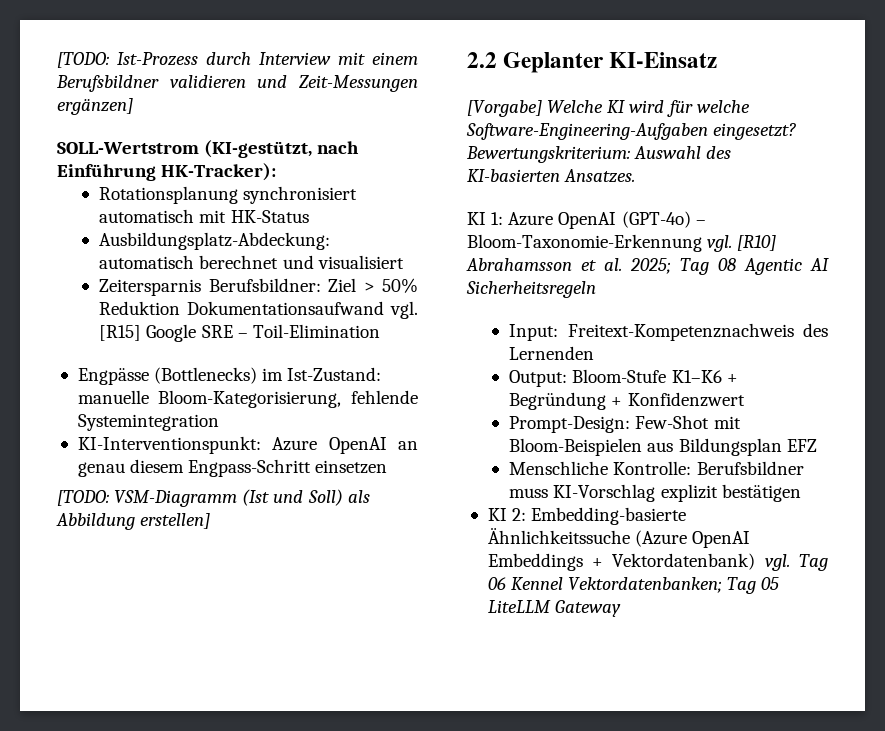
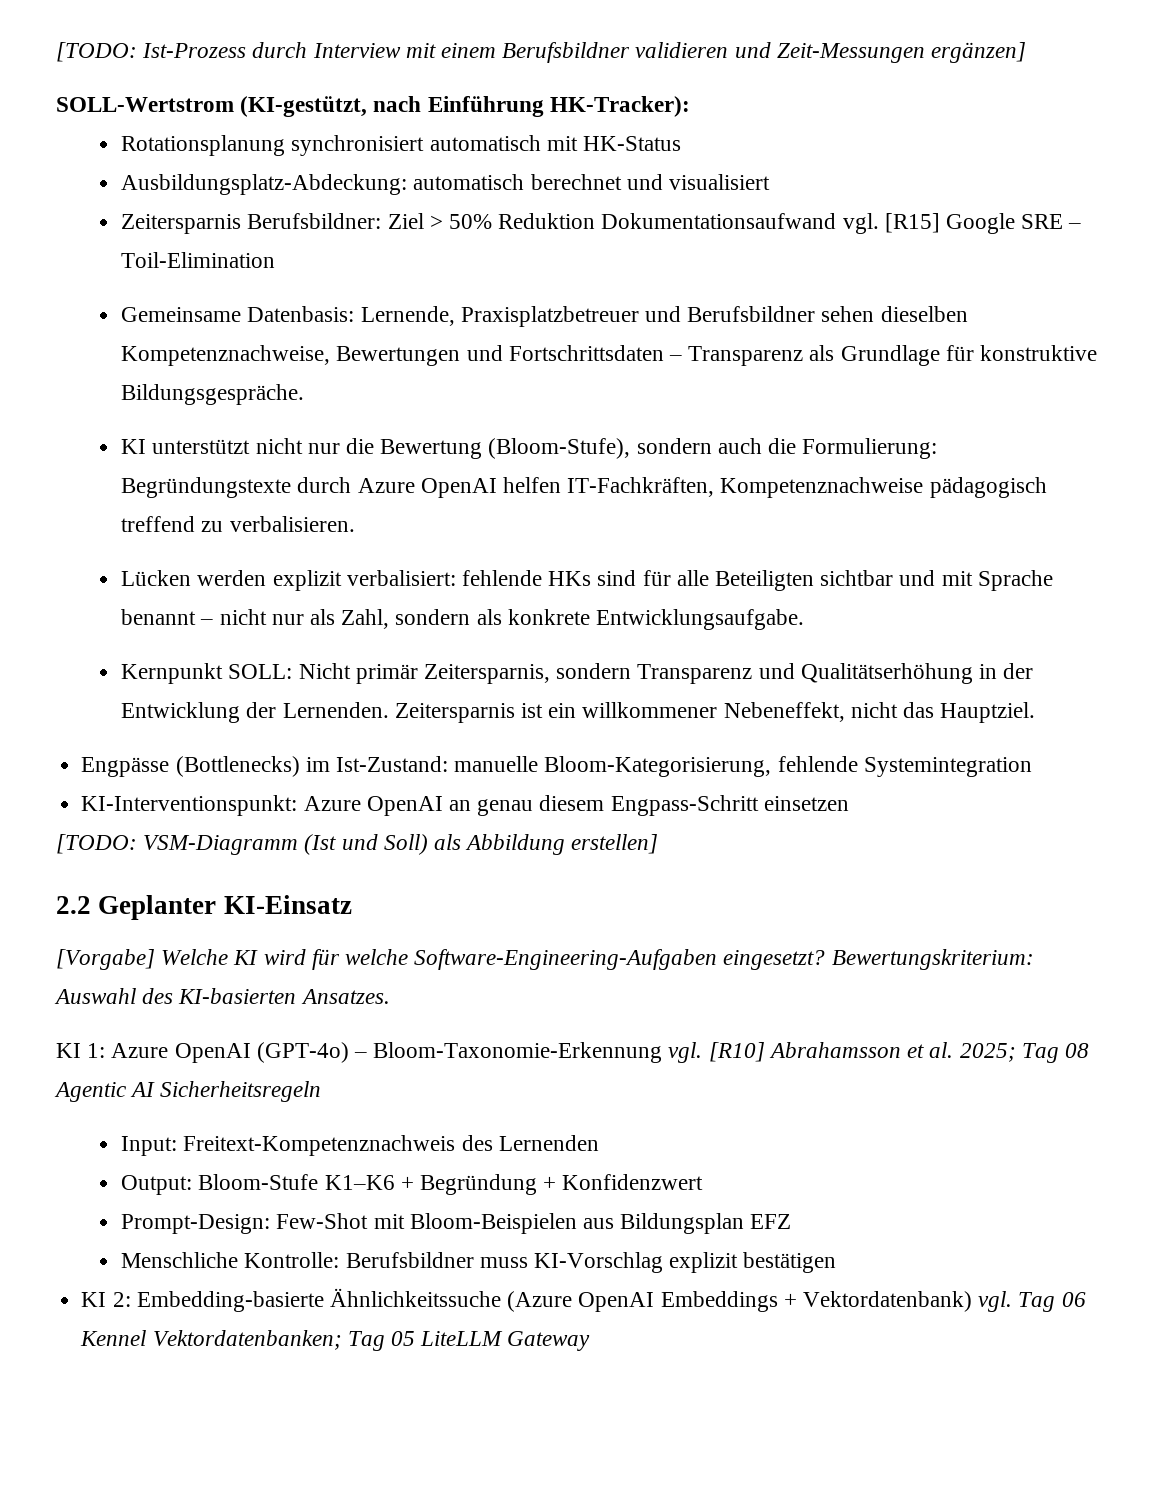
(380, 331) none -> [121,306,968,327] [121,345,1097,366] [121,384,305,405] [121,438,938,459] [121,477,1047,498] [121,516,355,532] [121,570,1053,591] [121,609,804,630] [121,663,1034,684] [121,702,1036,723] // Gemeinsame Datenbasis: Lernende, Praxisplatzbetreuer und Berufsbildner sehen dieselben Kompetenznachweise, Bewertungen und Fortschrittsdaten – Transparenz als Grundlage für konstruktive Bildungsgespräche. // KI unterstützt nicht nur die Bewertung (Bloom-Stufe), sondern auch die Formulierung: Begründungstexte durch Azure OpenAI helfen IT-Fachkräften, Kompetenznachweise pädagogisch treffend zu verbalisieren. // Lücken werden explizit verbalisiert: fehlende HKs sind für alle Beteiligten sichtbar und mit Sprache benannt – nicht nur als Zahl, sondern als konkrete Entwicklungsaufgabe. // Kernpunkt SOLL: Nicht primär Zeitersparnis, sondern Transparenz und Qualitätserhöhung in der Entwicklung der Lernenden. Zeitersparnis ist ein willkommener Nebeneffekt, nicht das Hauptziel.

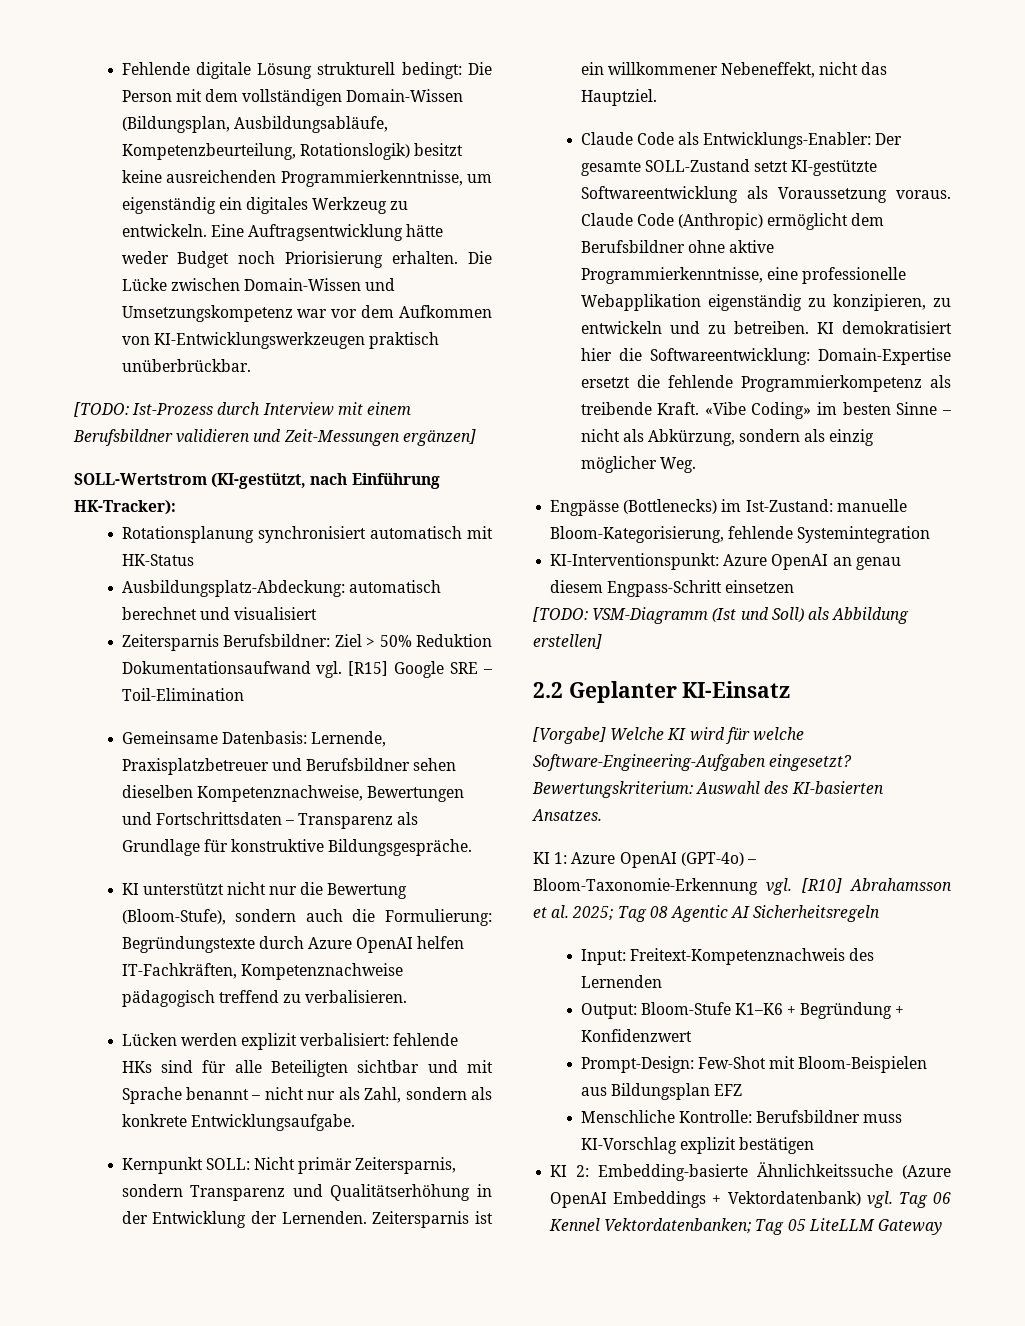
(56, 52) none -> [121,62,493,79] [121,89,464,106] [121,116,388,133] [121,143,463,160] [121,170,492,187] [121,197,409,214] [121,224,444,241] [121,251,492,268] [121,278,396,291] [121,305,492,322] [121,332,439,349] [121,359,251,372] Fehlende digitale Lösung strukturell bedingt: Die Person mit dem vollständigen Domain-Wissen (Bildungsplan, Ausbildungsabläufe, Kompetenzbeurteilung, Rotationslogik) besitzt keine ausreichenden Programmierkenntnisse, um eigenständig ein digitales Werkzeug zu entwickeln. Eine Auftragsentwicklung hätte weder Budget noch Priorisierung erhalten. Die Lücke zwischen Domain-Wissen und Umsetzungskompetenz war vor dem Aufkommen von KI-Entwicklungswerkzeugen praktisch unüberbrückbar. //
(1036, 712) none -> [580,132,903,149] [580,159,878,176] [580,186,951,203] [580,213,885,230] [580,240,774,253] [580,267,906,284] [580,294,951,311] [580,321,952,334] [580,348,951,365] [580,375,951,392] [580,402,952,419] [580,429,875,446] [580,456,696,473] // Claude Code als Entwicklungs-Enabler: Der gesamte SOLL-Zustand setzt KI-gestützte Softwareentwicklung als Voraussetzung voraus. Claude Code (Anthropic) ermöglicht dem Berufsbildner ohne aktive Programmierkenntnisse, eine professionelle Webapplikation eigenständig zu konzipieren, zu entwickeln und zu betreiben. KI demokratisiert hier die Softwareentwicklung: Domain-Expertise ersetzt die fehlende Programmierkompetenz als treibende Kraft. «Vibe Coding» im besten Sinne – nicht als Abkürzung, sondern als einzig möglicher Weg.

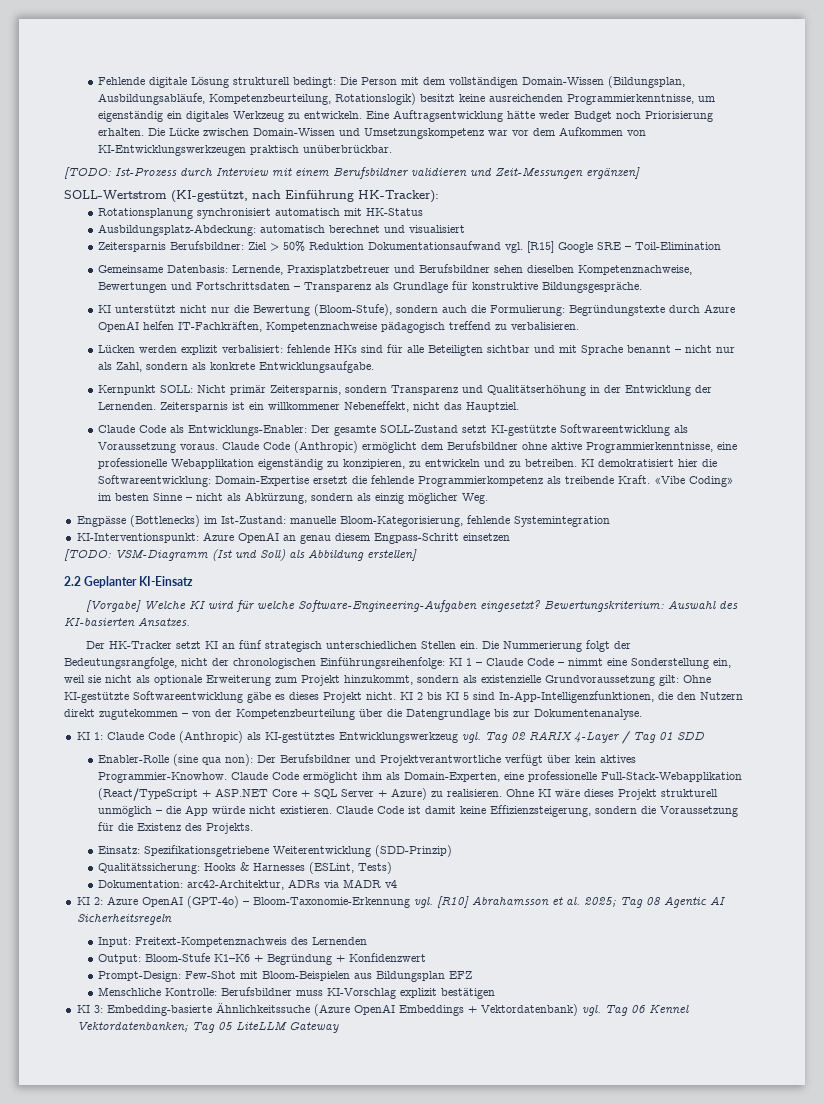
[533,852,568,864] KI 1: -> [85,640,631,652] [64,657,731,669] [64,675,711,686] [64,691,743,703] [64,709,642,720] [76,731,704,744] [98,754,637,766] [98,771,743,783] [98,788,719,801] [98,805,739,817] [98,822,254,834] [98,845,453,857] [98,862,393,874] [98,879,398,890] [76,897,103,905] Der HK-Tracker setzt KI an fünf strategisch unterschiedlichen Stellen ein. Die Nummerierung folgt der Bedeutungsrangfolge, nicht der chronologischen Einführungsreihenfolge: KI 1 – Claude Code – nimmt eine Sonderstellung ein, weil sie nicht als optionale Erweiterung zum Projekt hinzukommt, sondern als existenzielle Grundvoraussetzung gilt: Ohne KI-gestützte Softwareentwicklung gäbe es dieses Projekt nicht. KI 2 bis KI 5 sind In-App-Intelligenzfunktionen, die den Nutzern direkt zugutekommen – von der Kompetenzbeurteilung über die Datengrundlage bis zur Dokumentenanalyse. // KI 1: Claude Code (Anthropic) als KI-gestütztes Entwicklungswerkzeug vgl. Tag 02 RARIX 4-Layer / Tag 01 SDD // Enabler-Rolle (sine qua non): Der Berufsbildner und Projektverantwortliche verfügt über kein aktives Programmier-Knowhow. Claude Code ermöglicht ihm als Domain-Experten, eine professionelle Full-Stack-Webapplikation (React/TypeScript + ASP.NET Core + SQL Server + Azure) zu realisieren. Ohne KI wäre dieses Projekt strukturell unmöglich – die App würde nicht existieren. Claude Code ist damit keine Effizienzsteigerung, sondern die Voraussetzung für die Existenz des Projekts. // Einsatz: Spezifikationsgetriebene Weiterentwicklung (SDD-Prinzip) // Qualitätssicherung: Hooks & Harnesses (ESLint, Tests) // Dokumentation: arc42-Architektur, ADRs via MADR v4 // KI 2:
[576,1165,590,1177] 2: -> [93,1005,103,1013] 3:

